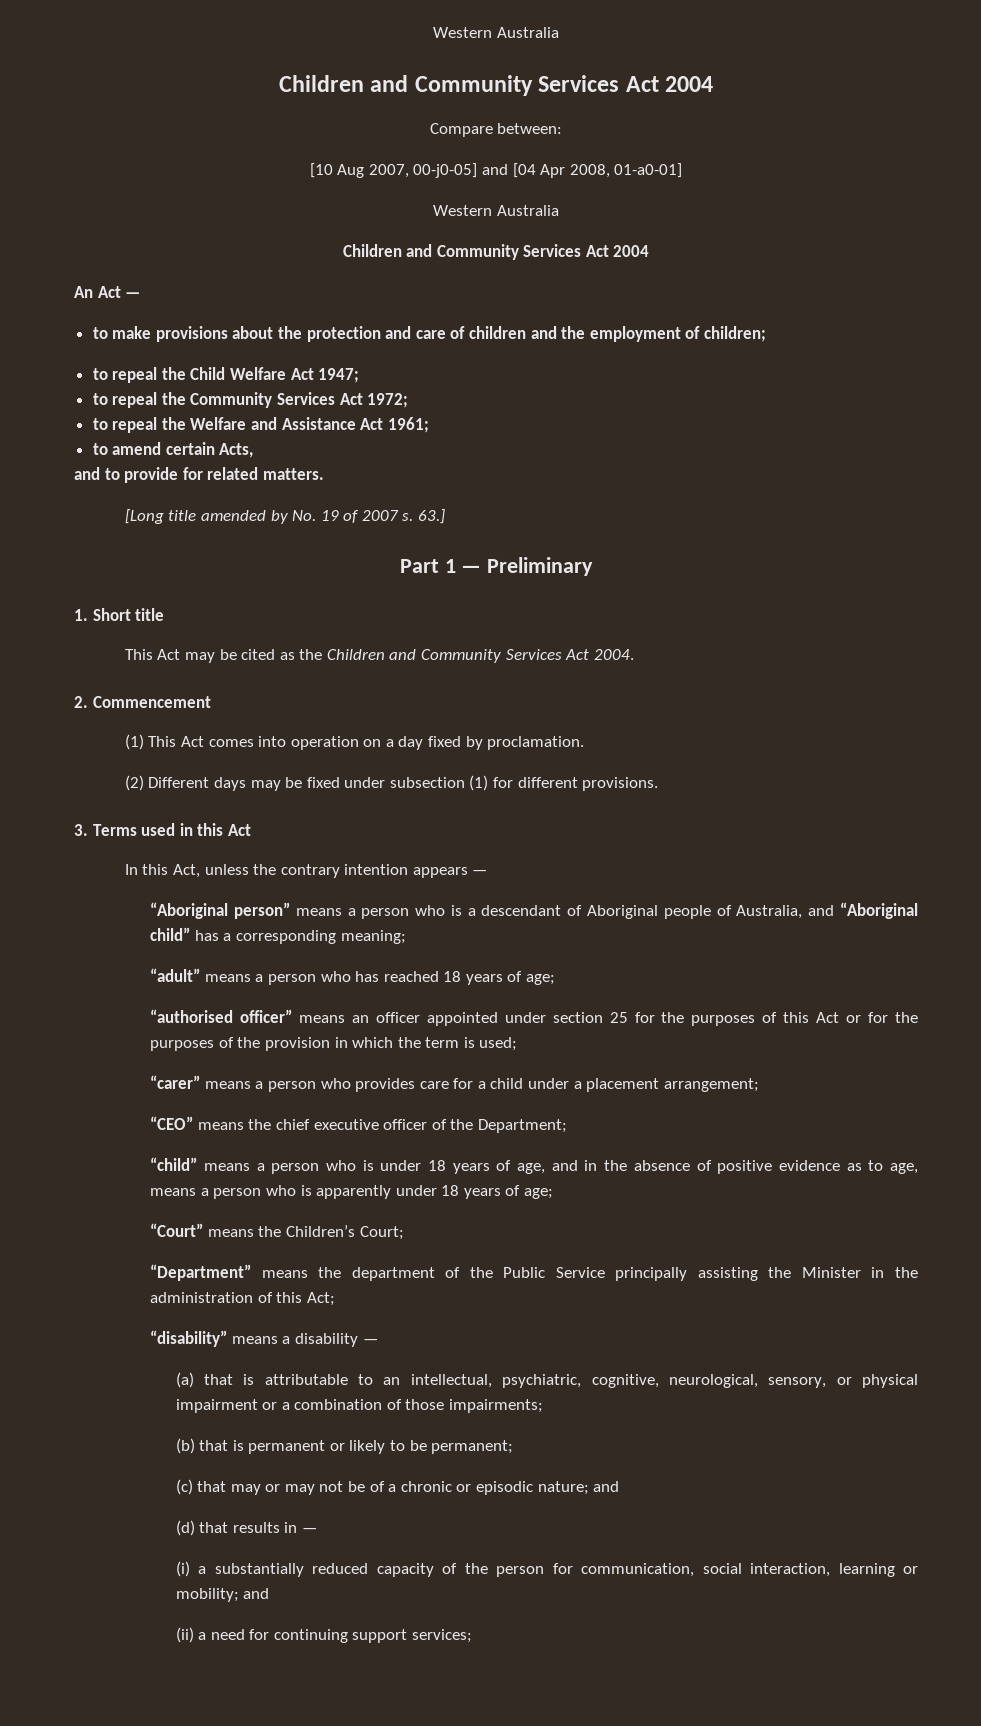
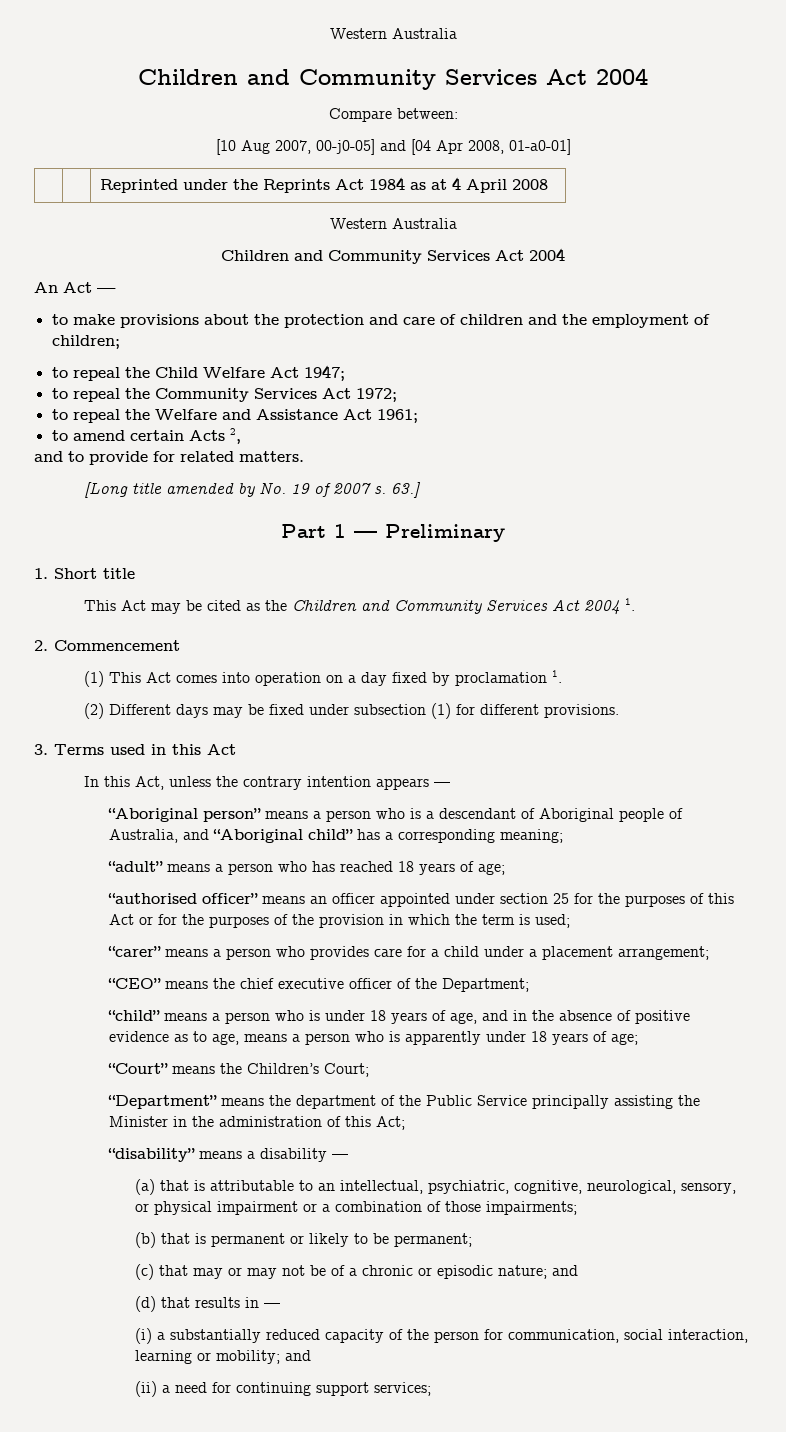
(683, 170) none -> [100,177,549,193] // | | Reprinted under the Reprints Act 1984 as at 4 April 2008
[219,443,254,458] Acts, -> [188,428,241,444] Acts 2,
[593,649,634,660] 2004. -> [584,598,636,615] 2004 1.
[487,736,585,750] proclamation. -> [455,670,563,686] proclamation 1.

